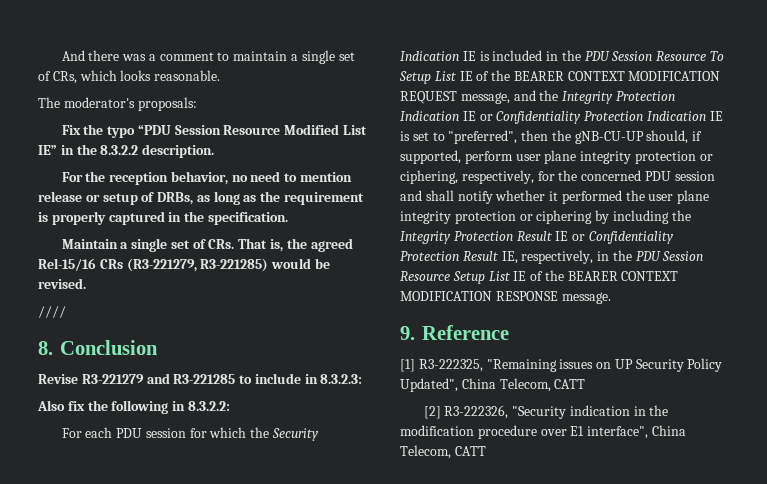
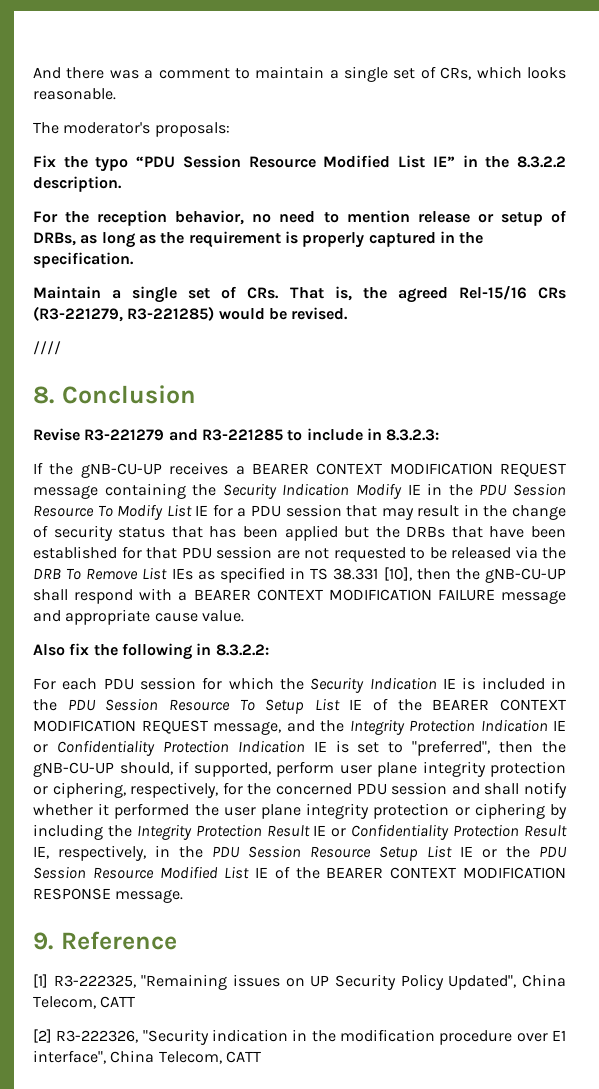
(363, 379) none -> [33,462,566,478] [33,483,567,499] [33,504,566,520] [33,525,566,541] [33,546,566,562] [33,567,566,583] [33,588,566,604] [33,609,244,625] // If the gNB-CU-UP receives a BEARER CONTEXT MODIFICATION REQUEST message containing the Security Indication Modify IE in the PDU Session Resource To Modify List IE for a PDU session that may result in the change of security status that has been applied but the DRBs that have been established for that PDU session are not requested to be released via the DRB To Remove List IEs as specified in TS 38.331 [10], then the gNB-CU-UP shall respond with a BEARER CONTEXT MODIFICATION FAILURE message and appropriate cause value.
(527, 276) none -> [482,846,567,858] [33,866,269,879] or the PDU Session Resource Modified List IE

